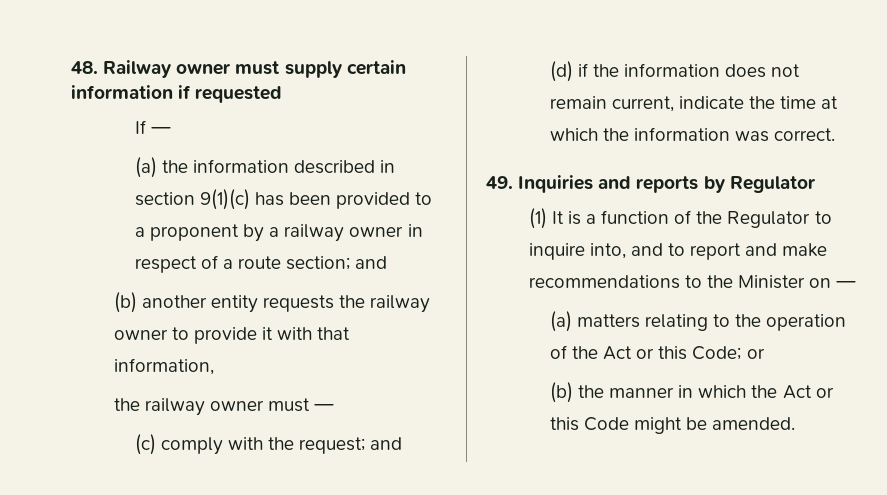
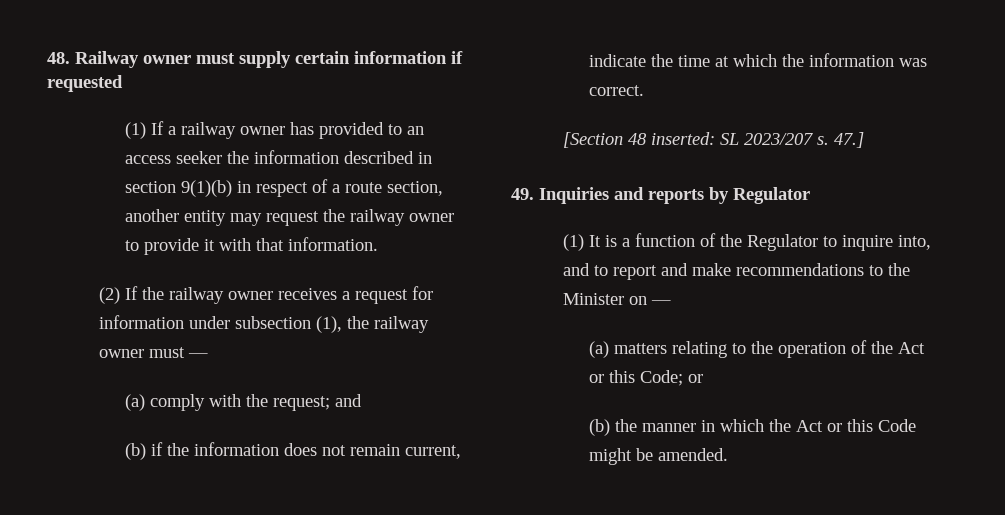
[134,120,171,134] [134,157,157,178] If — // (a) -> [125,121,425,139] [125,151,223,164] (1) If a railway owner has provided to an access seeker
[199,189,433,210] [134,224,404,242] 9(1)(c) has been provided to a proponent by a railway owner -> [181,180,233,197] 9(1)(b)
[286,256,388,270] [113,292,334,313] section; and // (b) another entity requests -> [387,181,444,196] [125,209,320,226] section, another entity may request
[113,358,214,375] information, // -> [288,237,379,251] [99,286,434,304] [99,315,343,333] information. // (2) If the railway owner receives a request for information under subsection (1),
[134,434,156,455] (c) -> [125,394,146,411] (a)
[549,61,573,82] (d) -> [125,443,147,460] (b)
(836, 134) none -> [563,132,865,148] // [Section 48 inserted: SL 2023/207 s. 47.]

